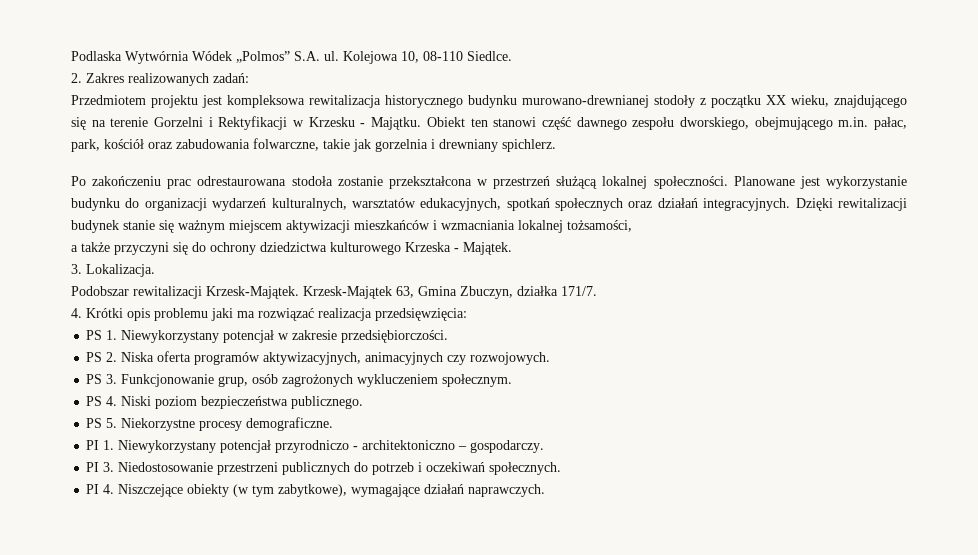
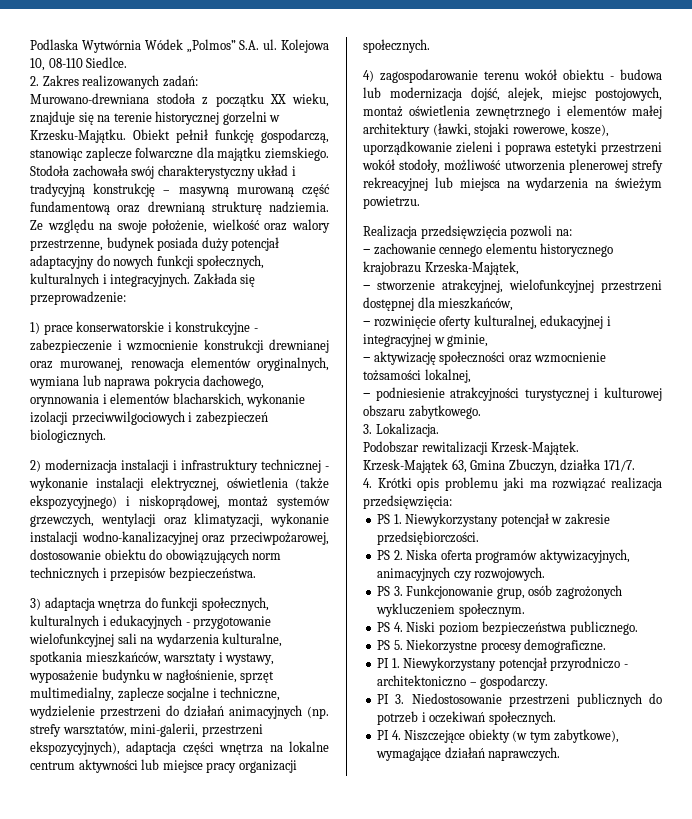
[71,95,695,108] Przedmiotem projektu jest kompleksowa rewitalizacja historycznego budynku murowano-drewnianej stodoły -> [30,93,195,104] Murowano-drewniana stodoła
[834,95,907,108] znajdującego -> [30,111,75,125] znajduje
[154,116,908,130] [71,138,556,152] [71,176,907,189] [71,198,907,211] [71,220,632,233] [71,242,512,255] Gorzelni i Rektyfikacji w Krzesku - Majątku. Obiekt ten stanowi część dawnego zespołu dworskiego, obejmującego m.in. pałac, park, kościół oraz zabudowania folwarczne, takie jak gorzelnia i drewniany spichlerz. // Po zakończeniu prac odrestaurowana stodoła zostanie przekształcona w przestrzeń służącą lokalnej społeczności. Planowane jest wykorzystanie budynku do organizacji wydarzeń kulturalnych, warsztatów edukacyjnych, spotkań społecznych oraz działań integracyjnych. Dzięki rewitalizacji budynek stanie się ważnym miejscem aktywizacji mieszkańców i wzmacniania lokalnej tożsamości, // a także przyczyni się do ochrony dziedzictwa kulturowego Krzeska - Majątek. -> [155,111,281,125] [30,129,329,143] [30,147,329,161] [30,165,296,179] [30,183,330,197] [30,201,329,215] [30,219,330,233] [30,237,280,251] [30,255,265,269] [30,273,256,287] [30,291,126,305] [30,321,258,335] [30,339,329,353] [30,357,329,371] [29,375,265,389] [30,393,306,407] [30,411,268,425] [30,429,106,443] [30,459,329,473] [29,477,329,491] [30,495,330,509] [30,513,329,527] [30,531,329,545] [30,549,282,563] [30,567,256,581] [30,597,269,611] [30,615,272,629] [29,633,283,647] [30,651,275,665] [29,669,275,683] [30,687,281,701] [29,705,329,719] [30,723,263,737] [30,741,329,755] [30,759,297,773] [363,39,430,53] [363,69,662,83] [363,87,662,101] [363,105,662,119] [363,123,610,137] [363,141,662,155] [362,159,663,173] [363,177,662,191] [363,196,420,209] [363,225,572,239] [363,243,614,257] [363,261,519,275] [363,279,662,293] [363,297,514,311] [363,315,611,329] [363,334,489,347] [363,351,607,365] [363,369,471,383] [363,387,662,401] [363,405,481,419] historycznej gorzelni w Krzesku-Majątku. Obiekt pełnił funkcję gospodarczą, stanowiąc zaplecze folwarczne dla majątku ziemskiego. Stodoła zachowała swój charakterystyczny układ i tradycyjną konstrukcję – masywną murowaną część fundamentową oraz drewnianą strukturę nadziemia. Ze względu na swoje położenie, wielkość oraz walory przestrzenne, budynek posiada duży potencjał adaptacyjny do nowych funkcji społecznych, kulturalnych i integracyjnych. Zakłada się przeprowadzenie: // 1) prace konserwatorskie i konstrukcyjne - zabezpieczenie i wzmocnienie konstrukcji drewnianej oraz murowanej, renowacja elementów oryginalnych, wymiana lub naprawa pokrycia dachowego, orynnowania i elementów blacharskich, wykonanie izolacji przeciwwilgociowych i zabezpieczeń biologicznych. // 2) modernizacja instalacji i infrastruktury technicznej - wykonanie instalacji elektrycznej, oświetlenia (także ekspozycyjnego) i niskoprądowej, montaż systemów grzewczych, wentylacji oraz klimatyzacji, wykonanie instalacji wodno-kanalizacyjnej oraz przeciwpożarowej, dostosowanie obiektu do obowiązujących norm technicznych i przepisów bezpieczeństwa. // 3) adaptacja wnętrza do funkcji społecznych, kulturalnych i edukacyjnych - przygotowanie wielofunkcyjnej sali na wydarzenia kulturalne, spotkania mieszkańców, warsztaty i wystawy, wyposażenie budynku w nagłośnienie, sprzęt multimedialny, zaplecze socjalne i techniczne, wydzielenie przestrzeni do działań animacyjnych (np. strefy warsztatów, mini-galerii, przestrzeni ekspozycyjnych), adaptacja części wnętrza na lokalne centrum aktywności lub miejsce pracy organizacji społecznych. // 4) zagospodarowanie terenu wokół obiektu - budowa lub modernizacja dojść, alejek, miejsc postojowych, montaż oświetlenia zewnętrznego i elementów małej architektury (ławki, stojaki rowerowe, kosze), uporządkowanie zieleni i poprawa estetyki przestrzeni wokół stodoły, możliwość utworzenia plenerowej strefy rekreacyjnej lub miejsca na wydarzenia na świeżym powietrzu. // Realizacja przedsięwzięcia pozwoli na: // ‒ zachowanie cennego elementu historycznego krajobrazu Krzeska-Majątek, // ‒ stworzenie atrakcyjnej, wielofunkcyjnej przestrzeni dostępnej dla mieszkańców, // ‒ rozwinięcie oferty kulturalnej, edukacyjnej i integracyjnej w gminie, // ‒ aktywizację społeczności oraz wzmocnienie tożsamości lokalnej, // ‒ podniesienie atrakcyjności turystycznej i kulturowej obszaru zabytkowego.

